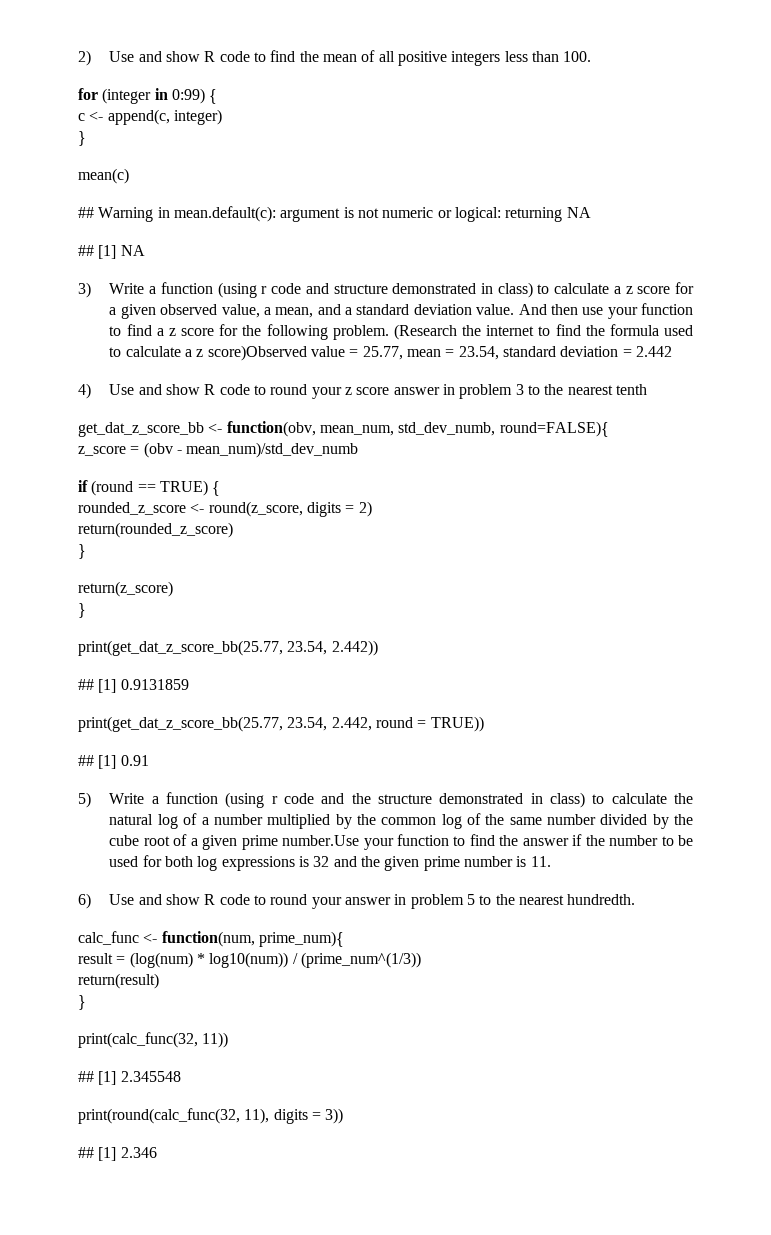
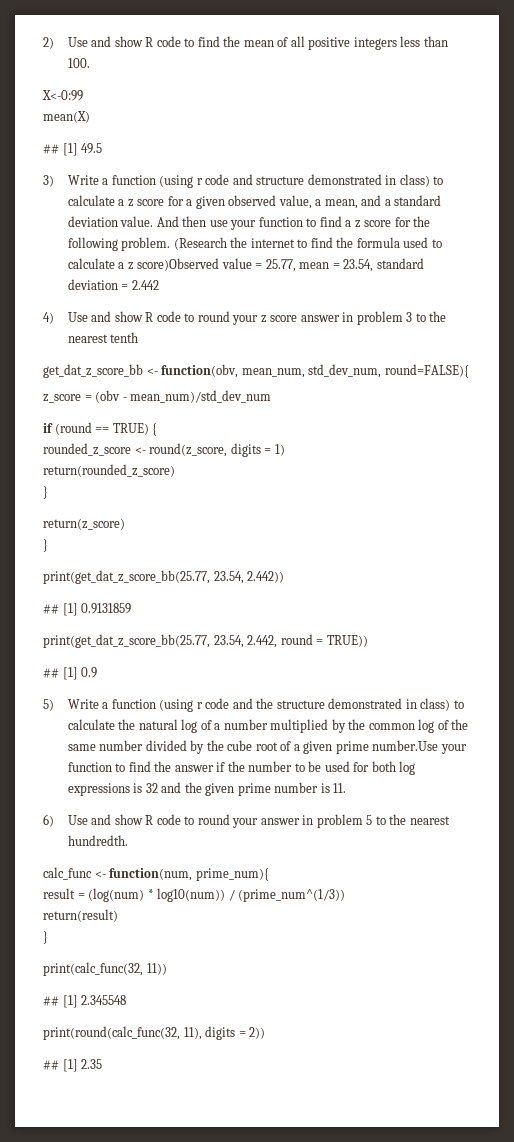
[78,88,218,104] [78,109,222,125] [78,131,86,146] [78,168,129,184] [78,206,591,222] [78,245,145,259] for (integer in 0:99) { // c <- append(c, integer) // } // mean(c) // ## Warning in mean.default(c): argument is not numeric or logical: returning NA // ## [1] NA -> [42,90,83,101] [43,111,90,123] [43,143,103,156] X<-0:99 // mean(X) // ## [1] 49.5
[398,422,496,436] std_dev_numb, -> [308,364,382,378] std_dev_num,
[186,442,359,458] mean_num)/std_dev_numb -> [130,390,272,403] mean_num)/std_dev_num
[358,501,372,517] 2) -> [274,444,285,456] 1)
[120,755,149,766] 0.91 -> [81,667,98,678] 0.9
[325,1108,344,1124] [78,1147,157,1161] 3)) // ## [1] 2.346 -> [249,1027,266,1039] [43,1059,103,1072] 2)) // ## [1] 2.35

